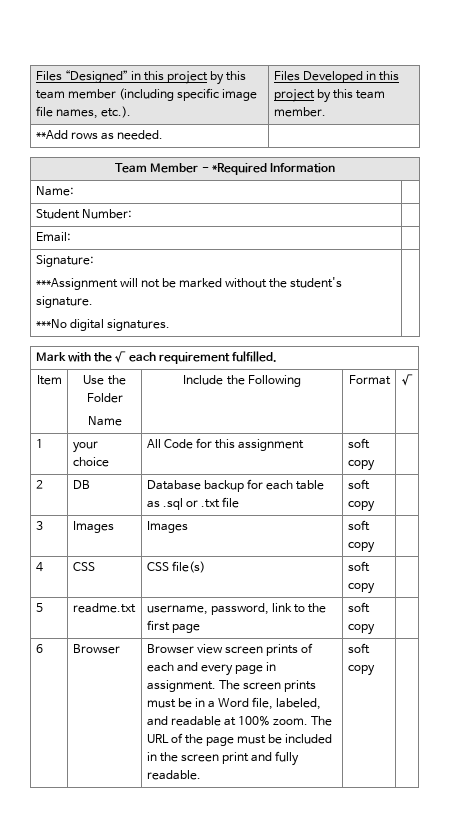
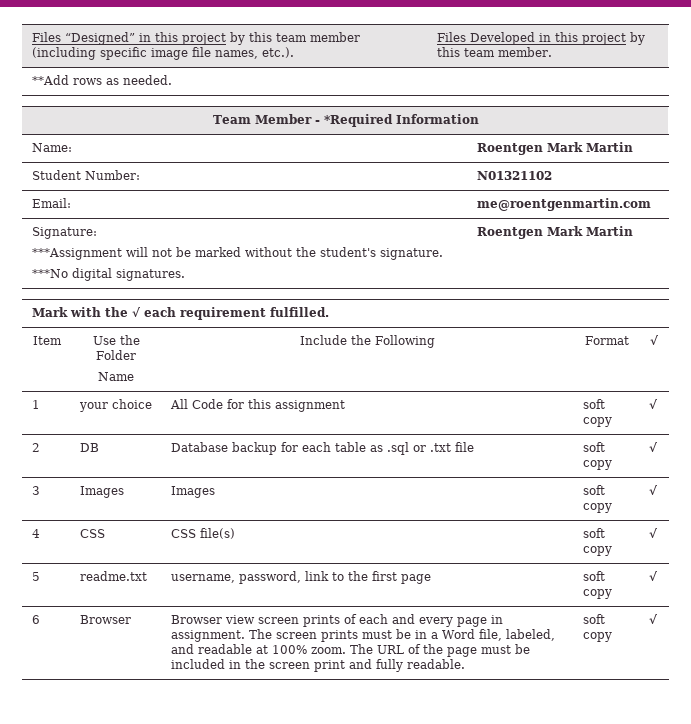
(74, 191) none -> [476,142,633,155] Roentgen Mark Martin
(132, 214) none -> [476,171,552,180] N01321102
(71, 237) none -> [476,198,651,211] me@roentgenmartin.com
(170, 325) none -> [476,226,633,239] Roentgen Mark Martin
(375, 465) none -> [648,399,657,409] √
(375, 506) none -> [648,442,657,452] √
(375, 547) none -> [648,485,657,495] √
(375, 588) none -> [648,528,657,538] √
(375, 629) none -> [648,571,657,581] √
(375, 670) none -> [648,614,657,624] √

